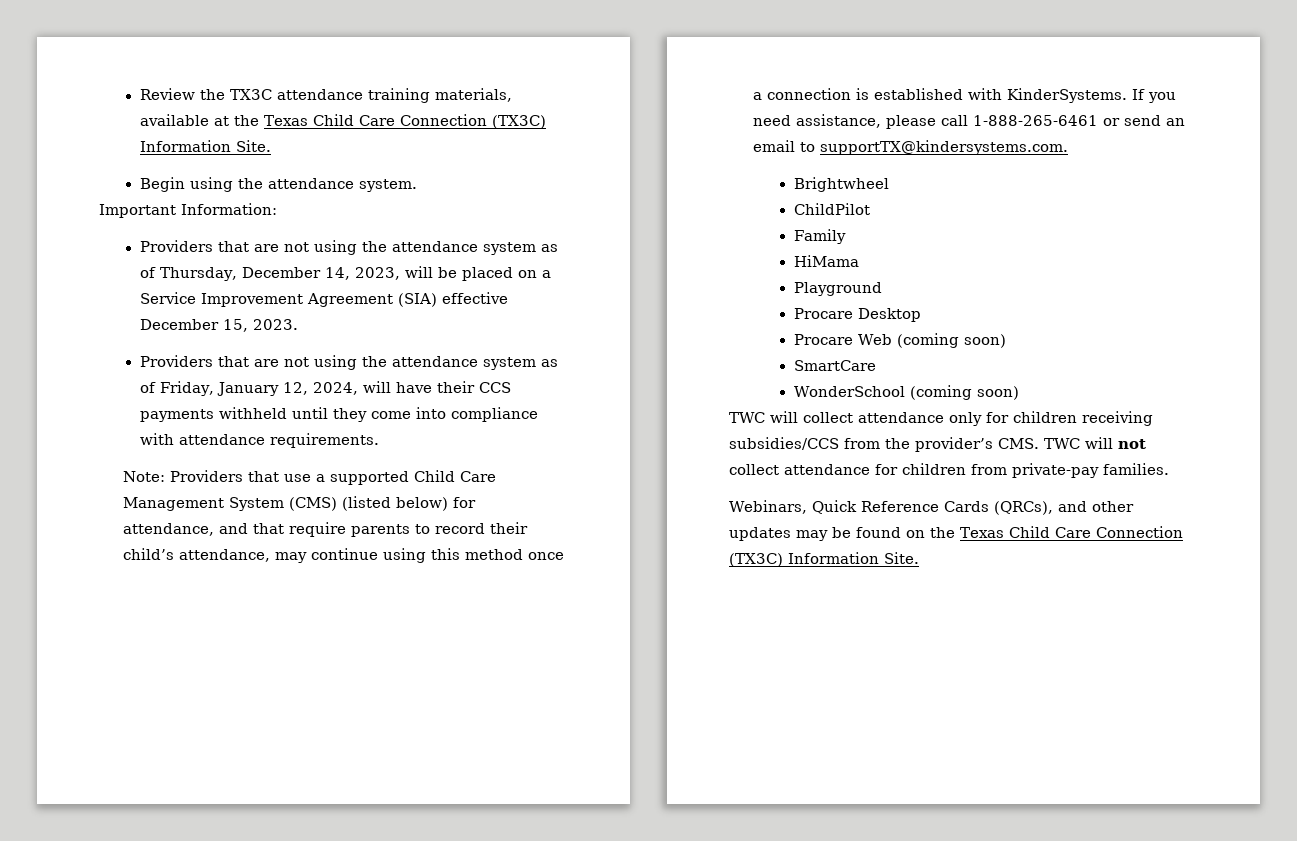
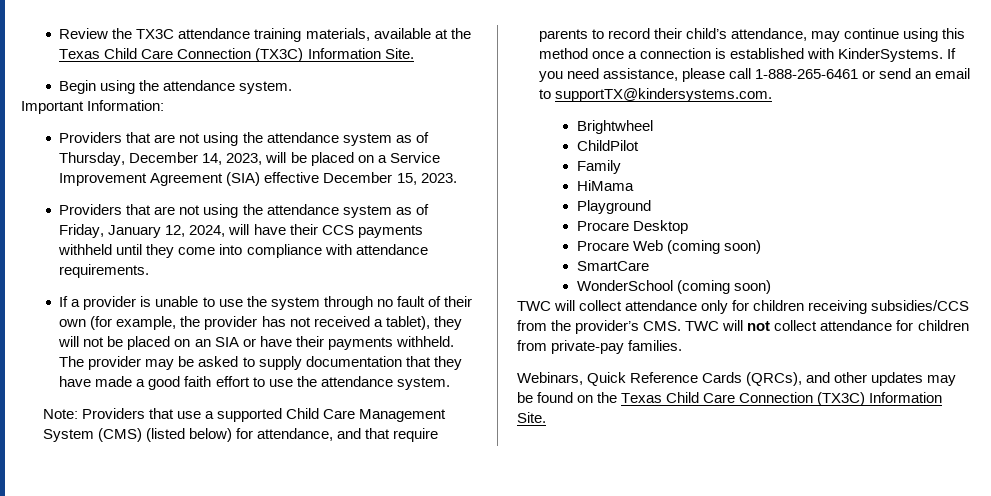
(379, 440) none -> [59,296,472,310] [59,316,462,330] [58,336,454,350] [59,356,462,370] [59,376,450,390] // If a provider is unable to use the system through no fault of their own (for example, the provider has not received a tablet), they will not be placed on an SIA or have their payments withheld. The provider may be asked to supply documentation that they have made a good faith effort to use the attendance system.

